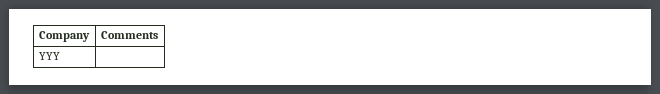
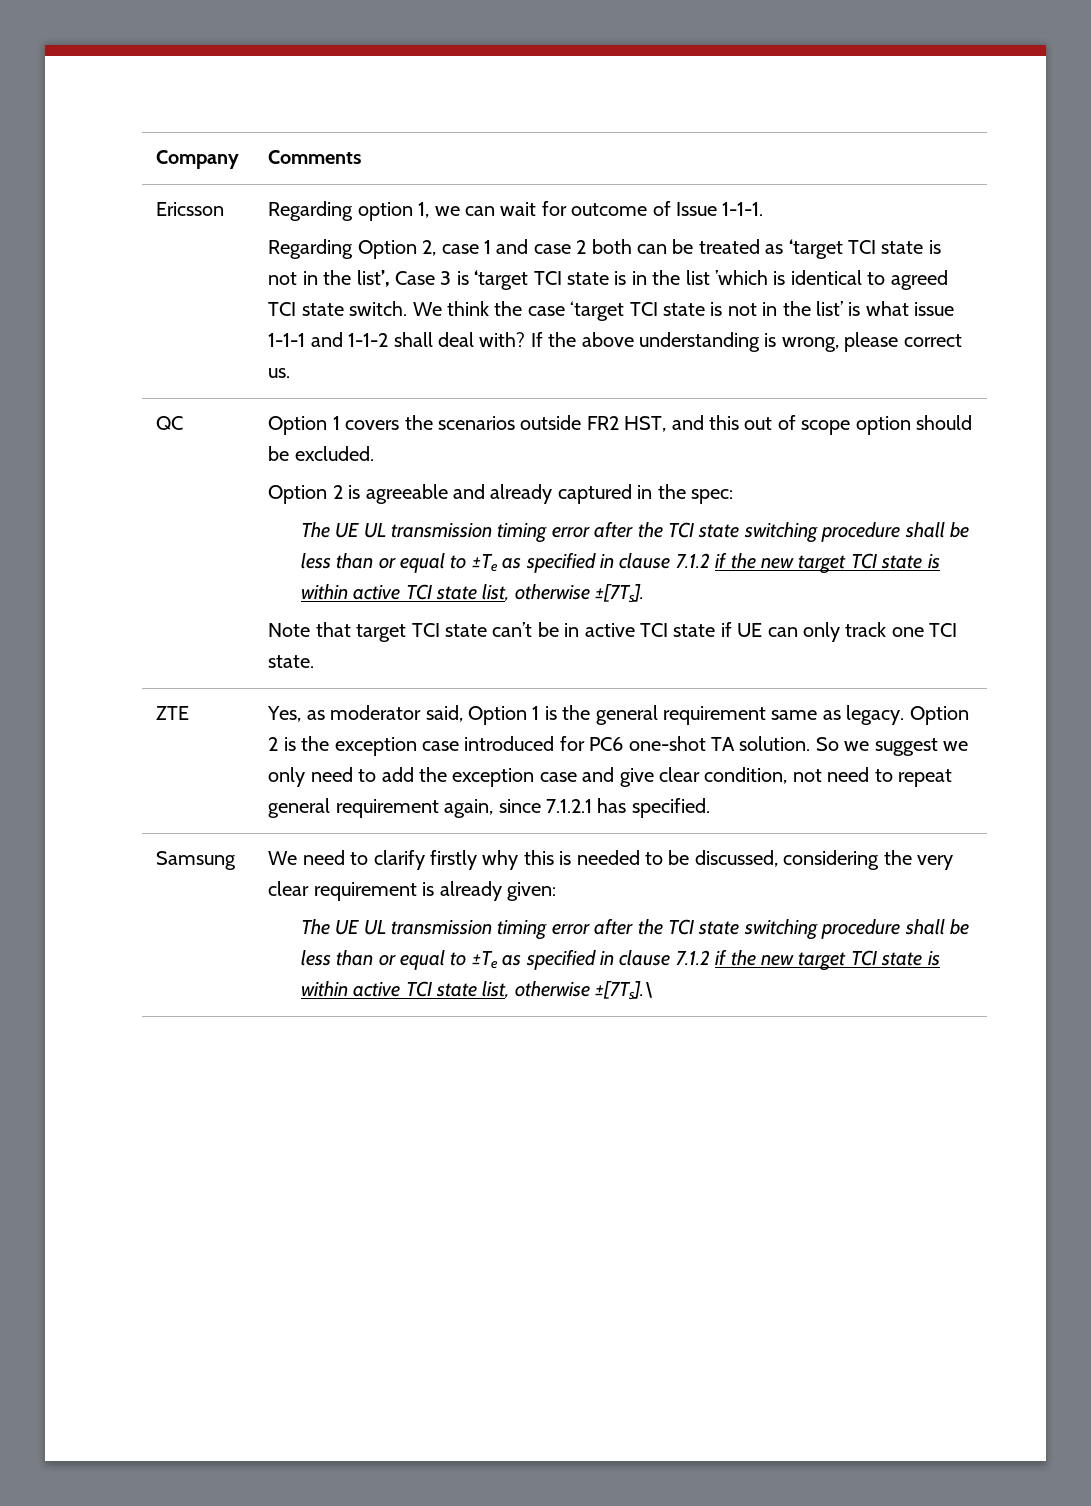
[38,52,60,60] YYY | -> [156,202,225,216] [268,201,764,221] [268,239,941,259] [268,270,948,290] [268,301,955,321] [268,332,962,352] [268,368,291,378] [156,416,184,430] [268,415,972,435] [268,446,374,461] [268,484,733,504] [300,522,970,543] [300,553,940,574] [300,584,645,603] [268,622,958,642] [268,655,315,668] [156,706,190,720] [267,705,969,725] [268,736,968,756] [268,767,952,787] [268,798,710,818] [156,851,237,870] [268,850,953,870] [268,881,556,901] [300,919,970,940] [300,950,940,971] [300,981,655,1000] Ericsson | Regarding option 1, we can wait for outcome of Issue 1-1-1. // Regarding Option 2, case 1 and case 2 both can be treated as ‘target TCI state is not in the list’, Case 3 is ‘target TCI state is in the list ’which is identical to agreed TCI state switch. We think the case ‘target TCI state is not in the list’ is what issue 1-1-1 and 1-1-2 shall deal with? If the above understanding is wrong, please correct us. // QC | Option 1 covers the scenarios outside FR2 HST, and this out of scope option should be excluded. // Option 2 is agreeable and already captured in the spec: // The UE UL transmission timing error after the TCI state switching procedure shall be less than or equal to ±Te as specified in clause 7.1.2 if the new target TCI state is within active TCI state list, otherwise ±[7Ts]. // Note that target TCI state can’t be in active TCI state if UE can only track one TCI state. // ZTE | Yes, as moderator said, Option 1 is the general requirement same as legacy. Option 2 is the exception case introduced for PC6 one-shot TA solution. So we suggest we only need to add the exception case and give clear condition, not need to repeat general requirement again, since 7.1.2.1 has specified. // Samsung | We need to clarify firstly why this is needed to be discussed, considering the very clear requirement is already given: // The UE UL transmission timing error after the TCI state switching procedure shall be less than or equal to ±Te as specified in clause 7.1.2 if the new target TCI state is within active TCI state list, otherwise ±[7Ts].\

